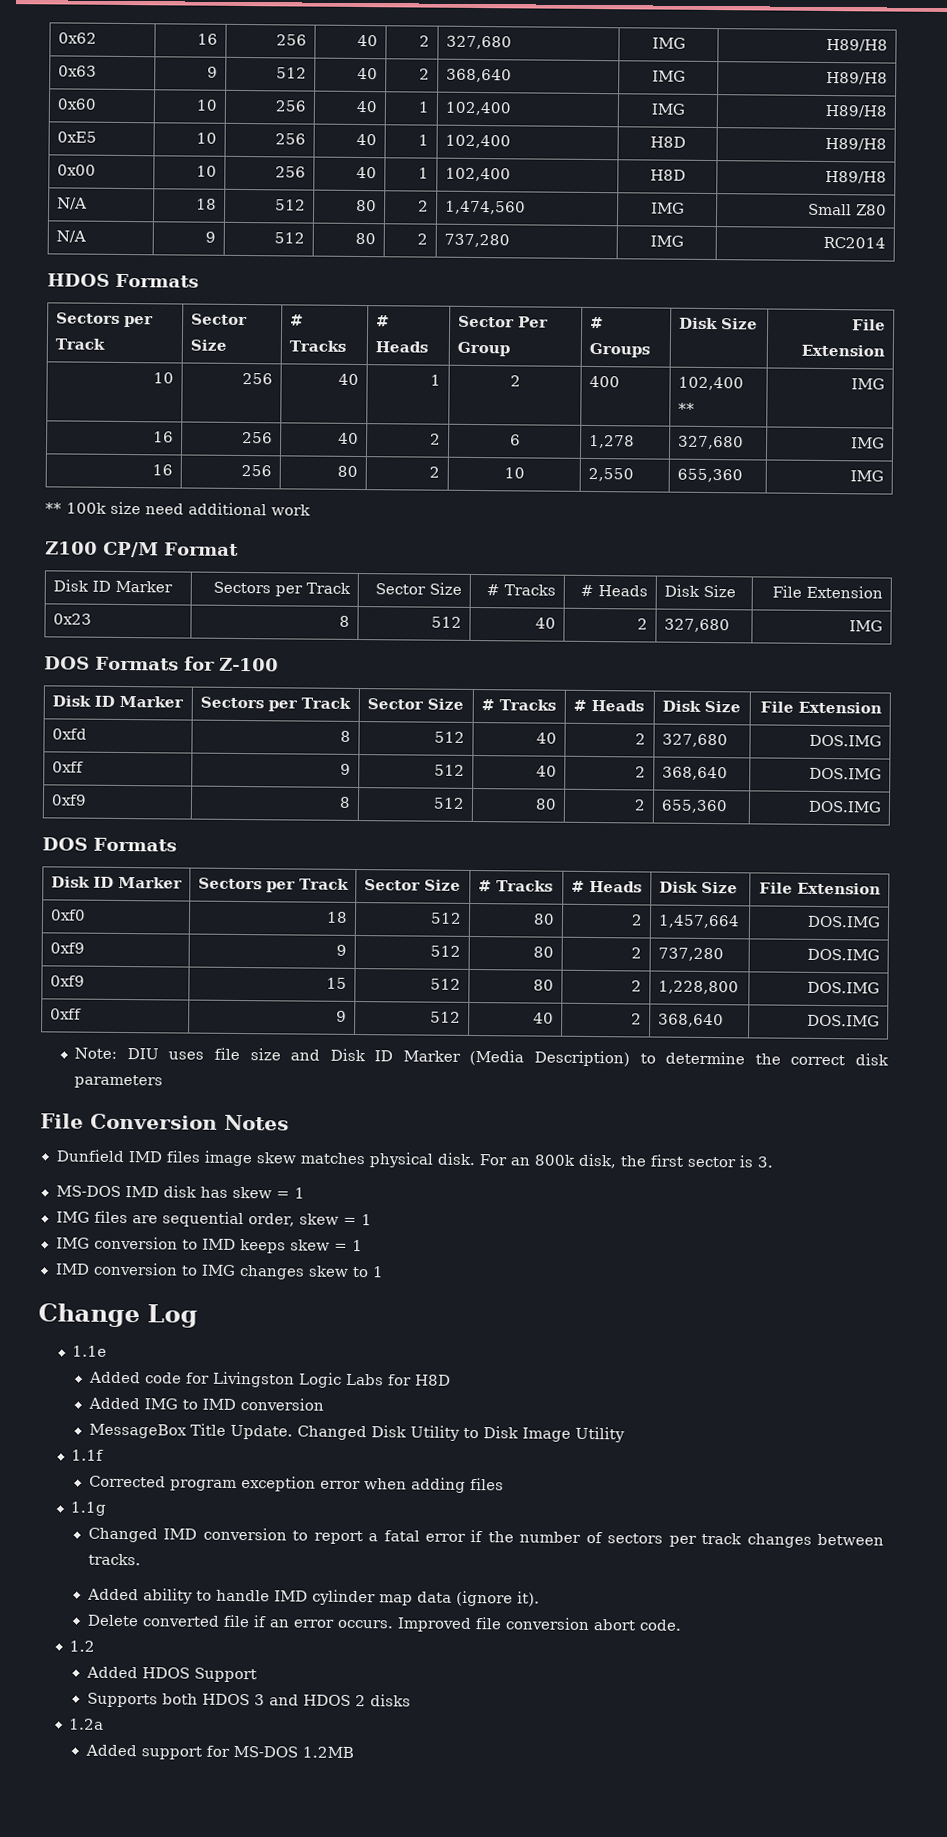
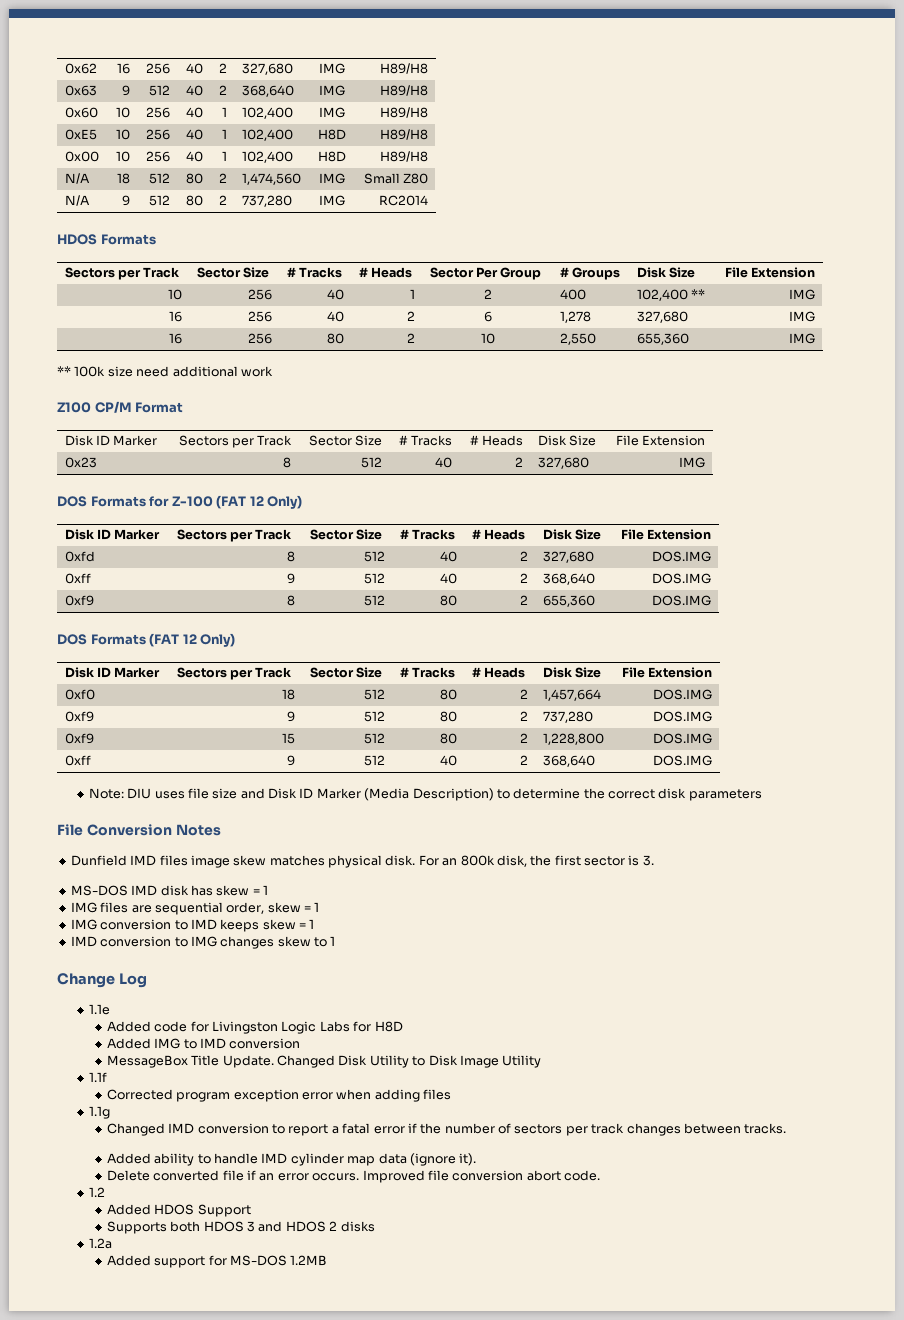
(279, 664) none -> [216,495,303,509] (FAT 12 Only)
(177, 844) none -> [149,633,236,647] (FAT 12 Only)

